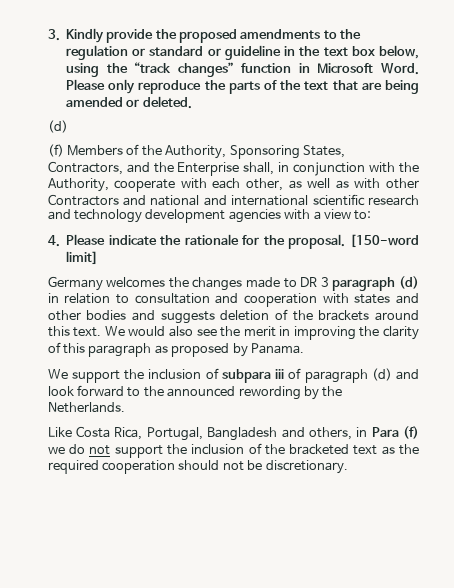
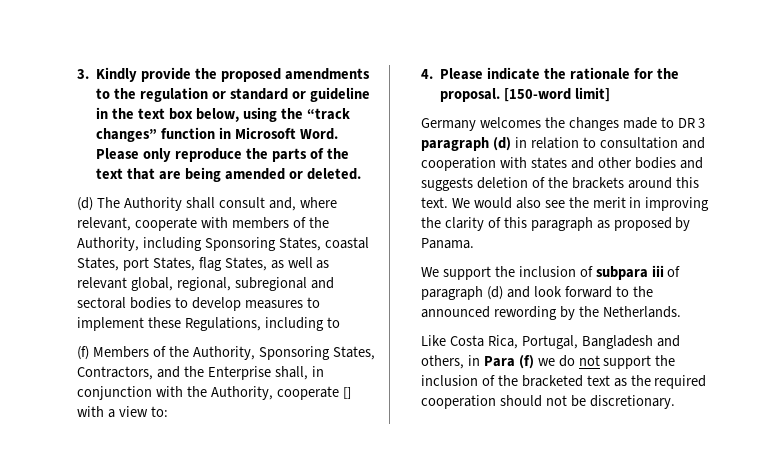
(68, 126) none -> [96,197,337,211] [77,217,329,231] [77,237,369,251] [77,257,330,271] [77,277,334,291] [77,297,320,311] [77,317,340,331] The Authority shall consult and, where relevant, cooperate with members of the Authority, including Sponsoring States, coastal States, port States, flag States, as well as relevant global, regional, subregional and sectoral bodies to develop measures to implement these Regulations, including to
[180,178,419,191] [47,194,419,206] [47,209,281,223] with each other, as well as with other Contractors and national and international scientific research and technology development agencies -> [342,387,351,399] []

